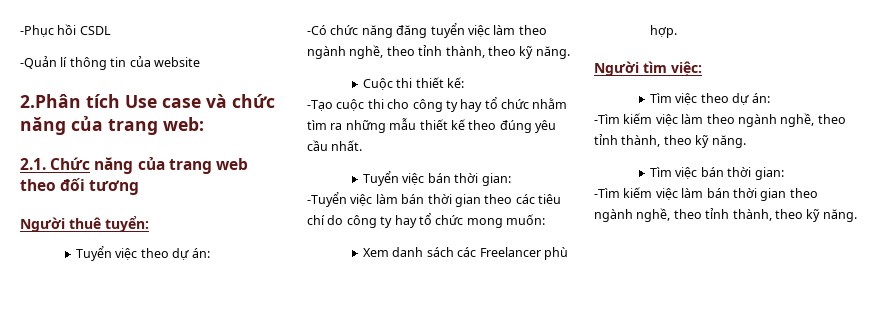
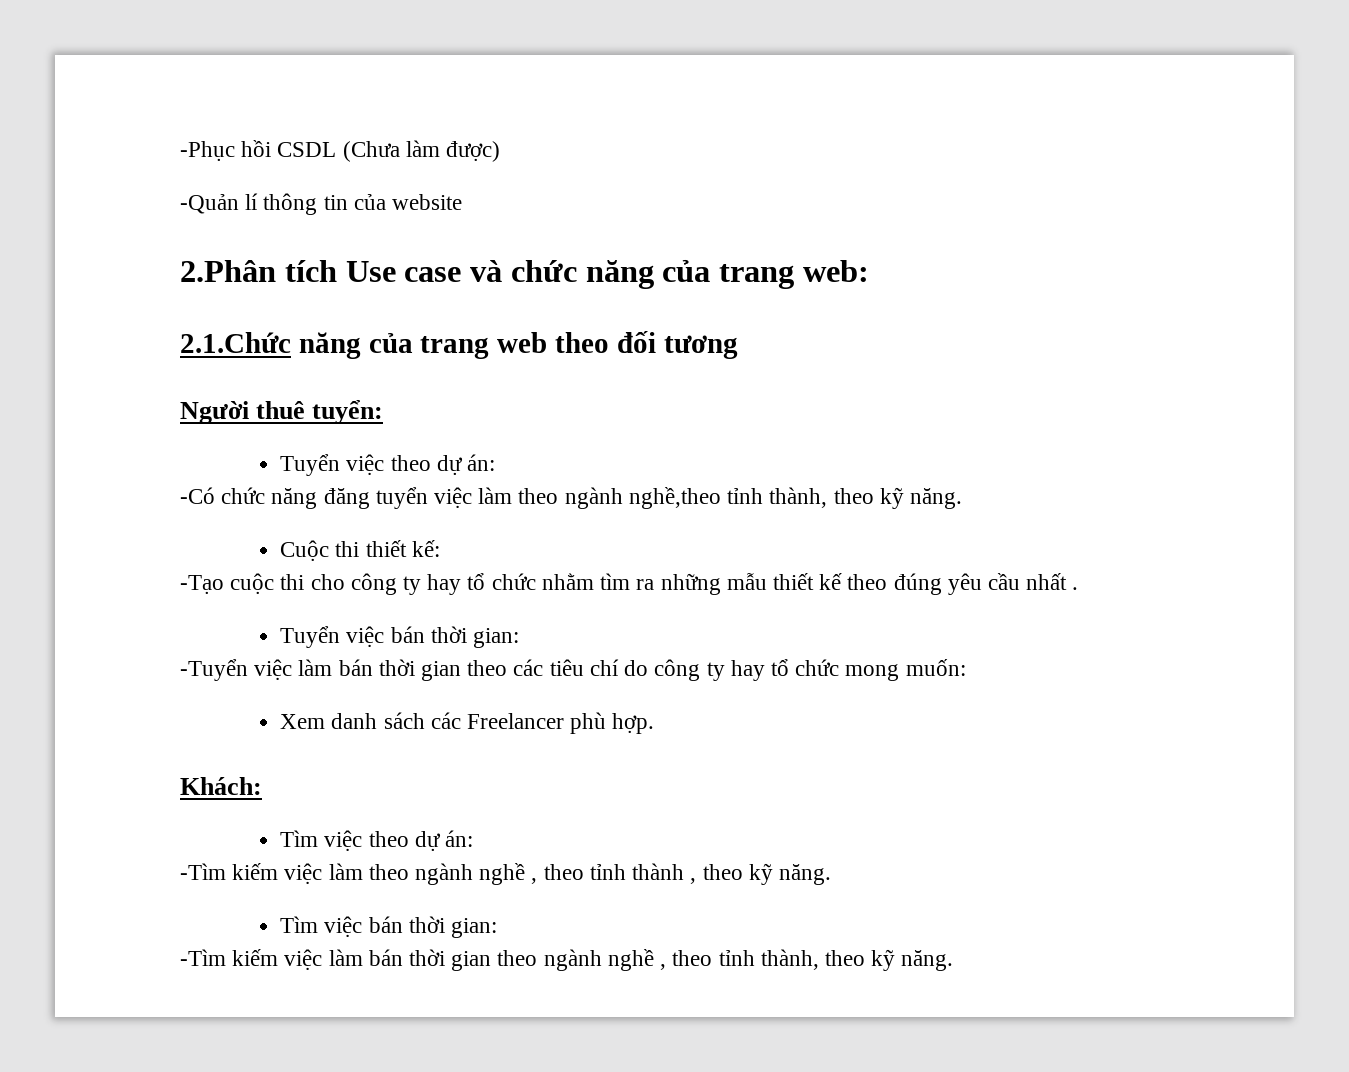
(111, 30) none -> [342,140,501,162] (Chưa làm được)
[20,157,91,170] 2.1. Chức -> [180,332,291,353] 2.1.Chức
[349,45,415,59] nghề, theo -> [628,487,721,509] nghề,theo
[331,140,363,151] nhất. -> [1026,573,1079,590] nhất .
[594,61,702,76] Người tìm việc: -> [180,777,262,795] Khách:
[780,113,846,127] [594,134,661,147] nghề, theo tỉnh thành, -> [479,863,697,885] nghề , theo tỉnh thành ,
[636,208,671,222] nghề, -> [607,949,667,971] nghề ,

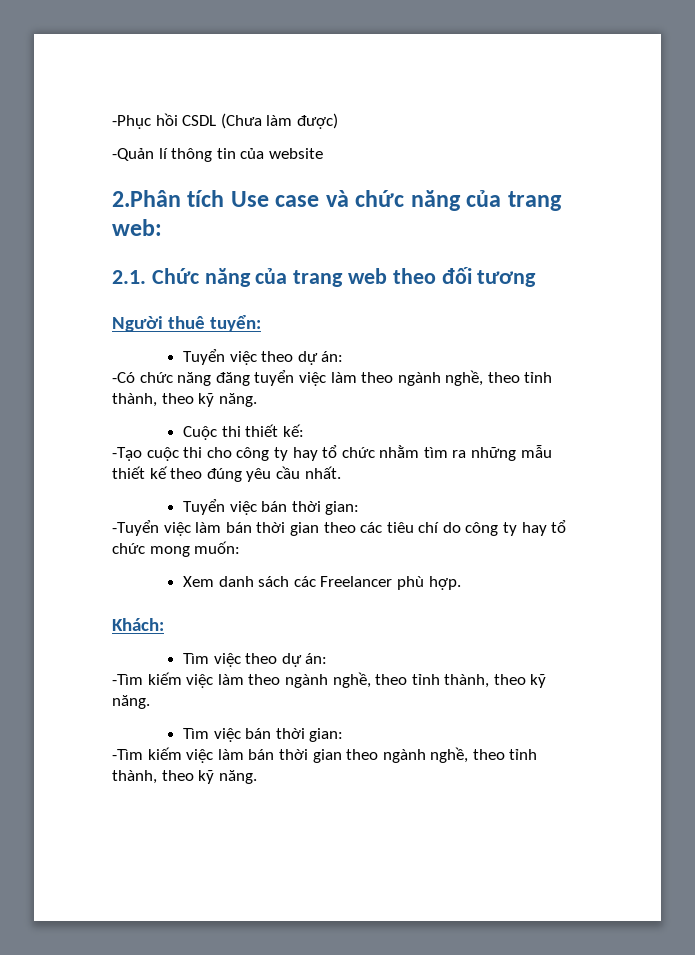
[180,332,291,353] 2.1.Chức -> [112,268,199,284] 2.1. Chức
[628,487,721,509] nghề,theo -> [445,370,520,386] nghề, theo
[1026,573,1079,590] nhất . -> [304,466,341,479] nhất.
[479,863,697,885] nghề , theo tỉnh thành , -> [332,672,490,688] nghề, theo tỉnh thành,
[607,949,667,971] nghề , -> [430,747,469,763] nghề,

